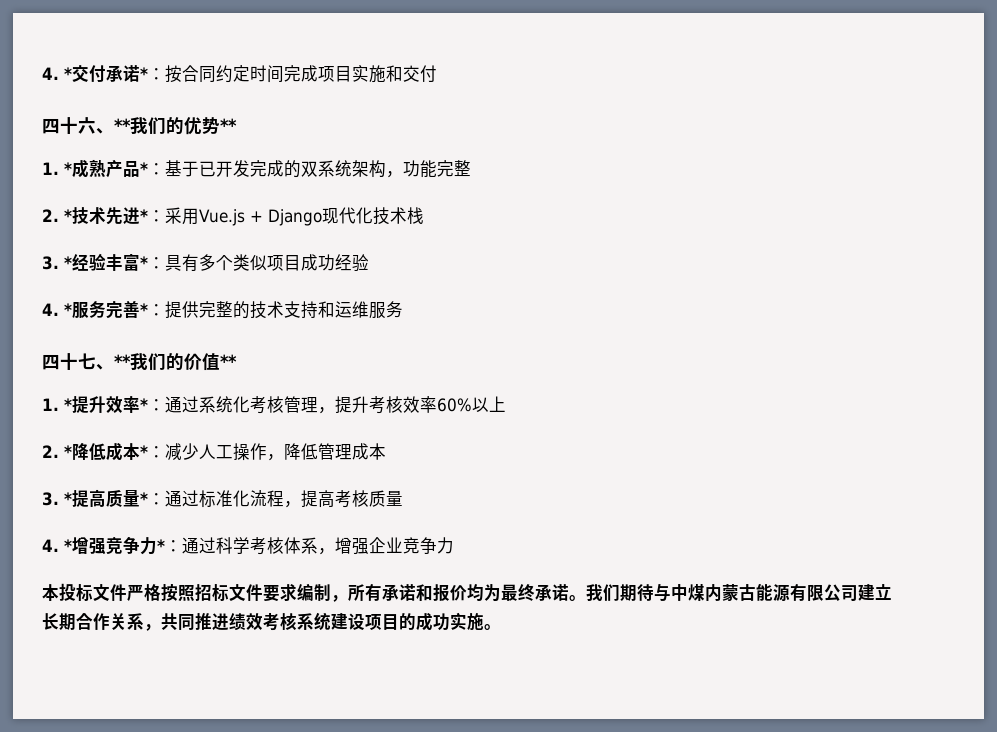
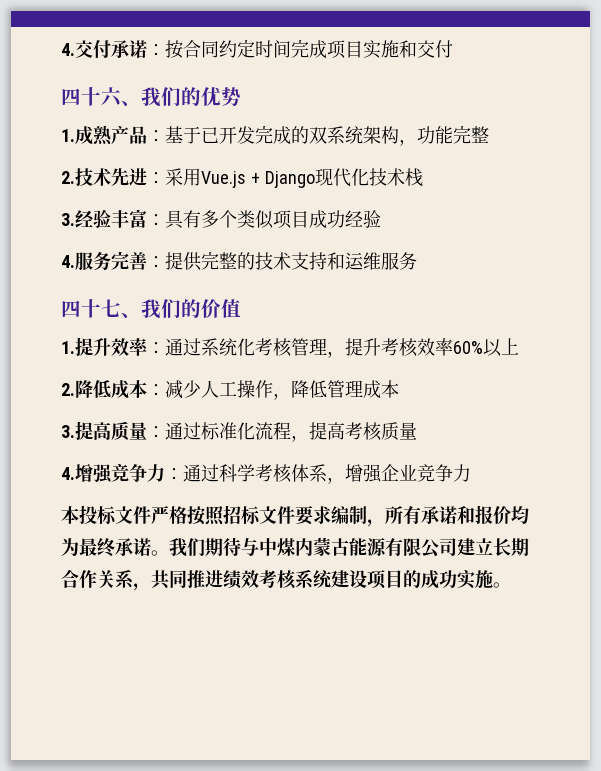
[42,67,72,80] 4. * -> [61,43,75,56] 4.
[140,67,148,80] * -> (147, 49) none
[114,118,131,132] ** -> (141, 103) none
[220,118,237,132] [42,162,72,175] ** // 1. * -> [61,129,75,142] // 1.
[140,162,148,175] * -> (147, 135) none
[64,209,72,222] * -> (75, 177) none
[140,209,148,222] * -> (147, 177) none
[64,256,72,269] * -> (75, 219) none
[140,256,148,269] * -> (147, 218) none
[64,303,72,316] * -> (75, 261) none
[140,303,148,316] * -> (147, 261) none
[114,354,131,368] ** -> (141, 315) none
[220,354,237,368] [42,398,72,411] ** // 1. * -> [61,341,75,354] // 1.
[140,398,148,411] * -> (148, 347) none
[64,445,72,458] * -> (75, 389) none
[140,445,148,458] * -> (147, 389) none
[64,492,72,505] * -> (75, 431) none
[140,492,148,505] * -> (147, 431) none
[64,539,72,552] * -> (75, 473) none
[157,539,165,552] * -> (165, 473) none

